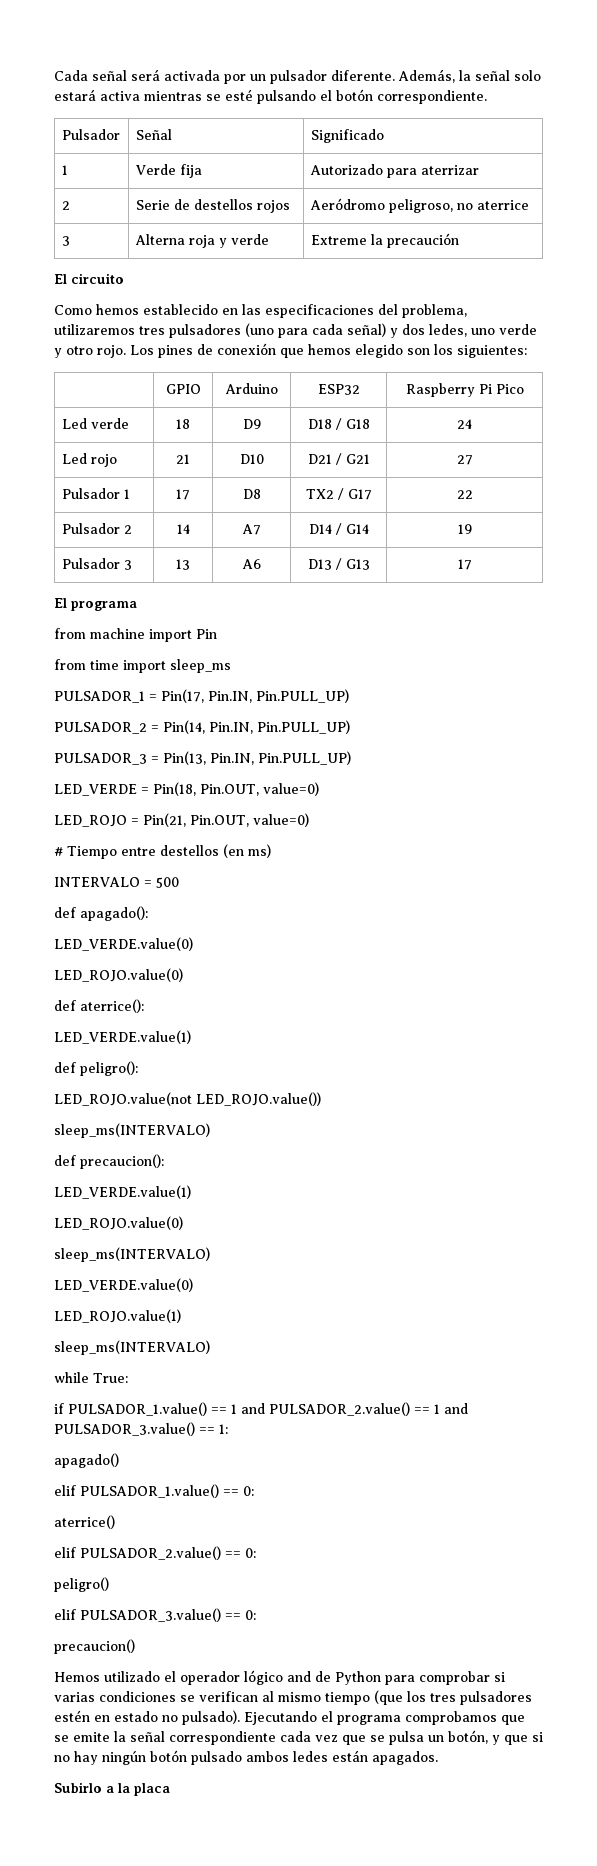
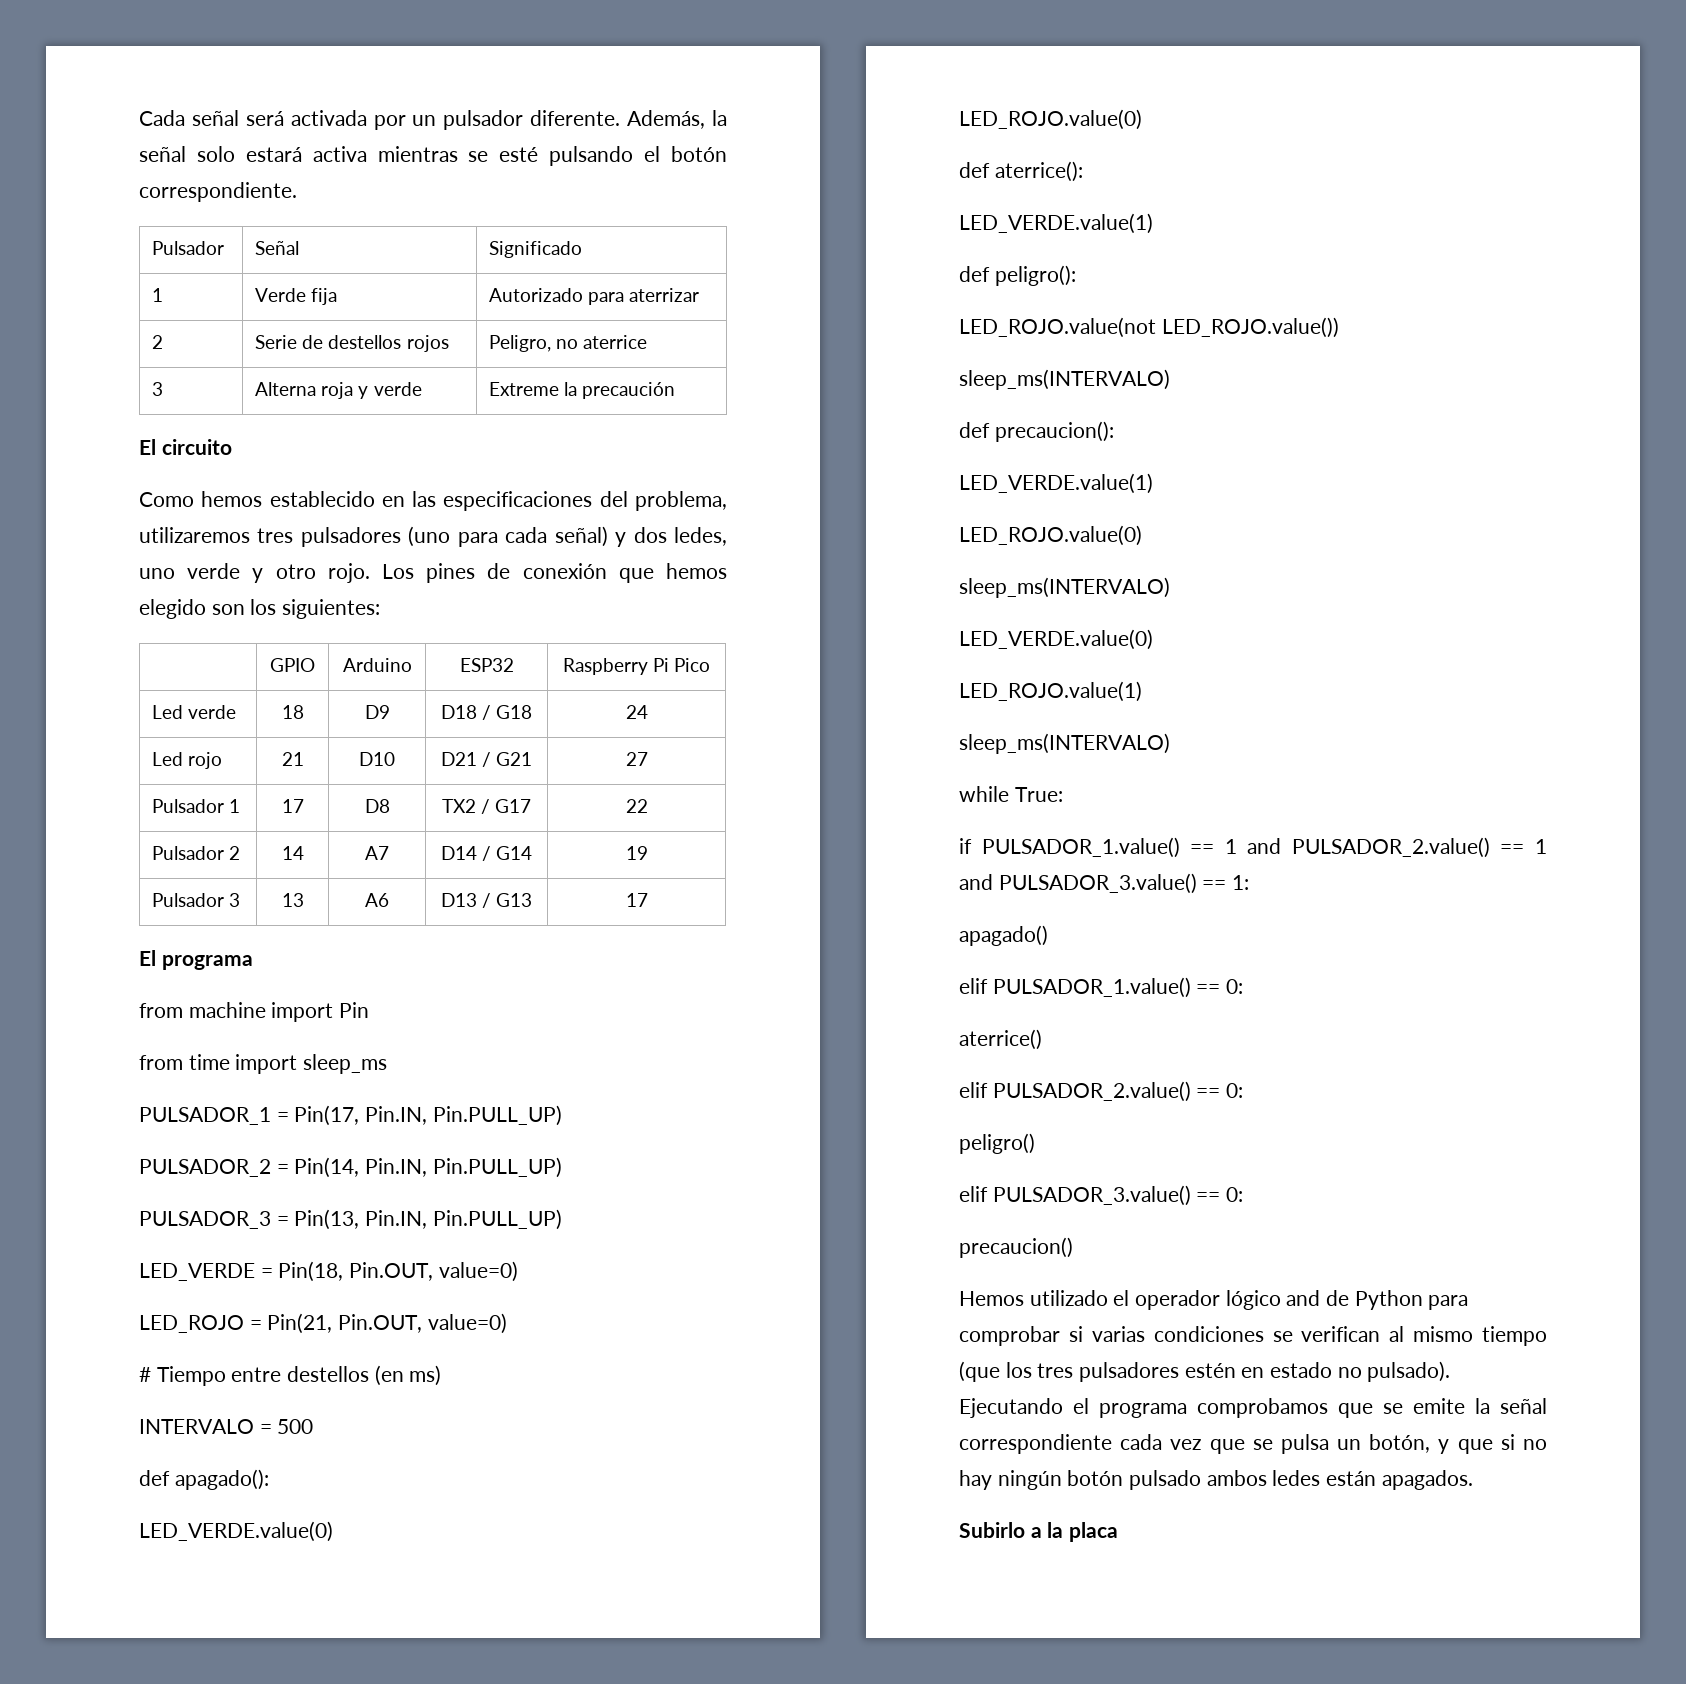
[309,198,453,213] Aeródromo peligroso, -> [489,335,552,352] Peligro,

